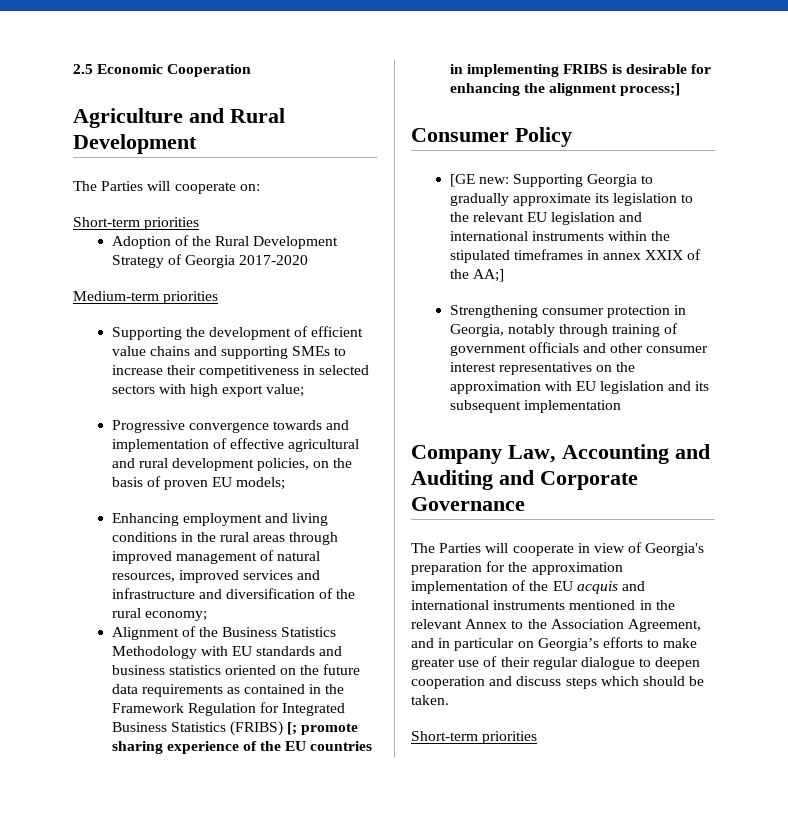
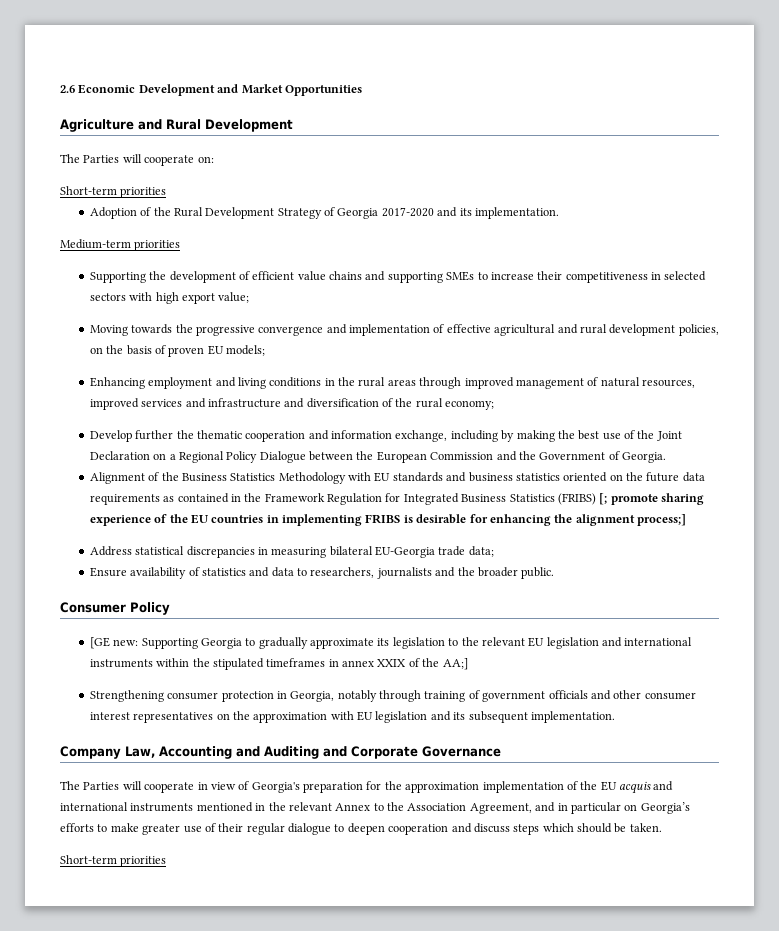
[73,64,252,77] 2.5 Economic Cooperation -> [60,84,362,96] 2.6 Economic Development and Market Opportunities
(309, 260) none -> [437,207,559,219] and its implementation.
[111,420,322,433] Progressive convergence towards -> [89,324,324,336] Moving towards the progressive convergence
(207, 616) none -> [89,430,682,442] [89,451,667,463] // Develop further the thematic cooperation and information exchange, including by making the best use of the Joint Declaration on a Regional Policy Dialogue between the European Commission and the Government of Georgia.
(681, 89) none -> [89,546,494,558] [89,567,555,579] // Address statistical discrepancies in measuring bilateral EU-Georgia trade data; // Ensure availability of statistics and data to researchers, journalists and the broader public.
[523,400,621,413] implementation -> [530,711,615,723] implementation.

